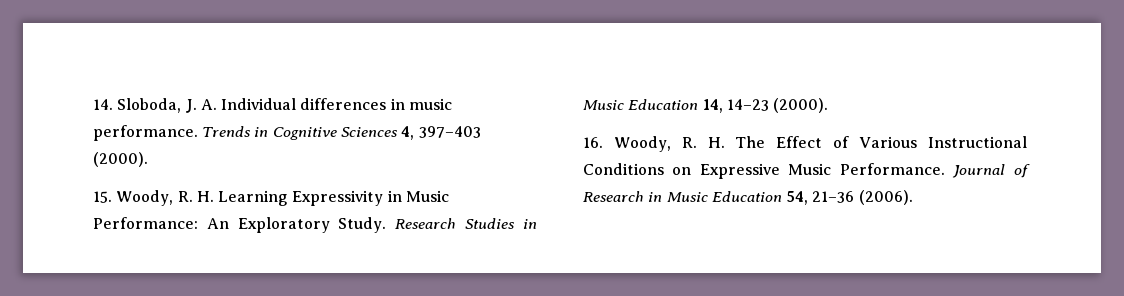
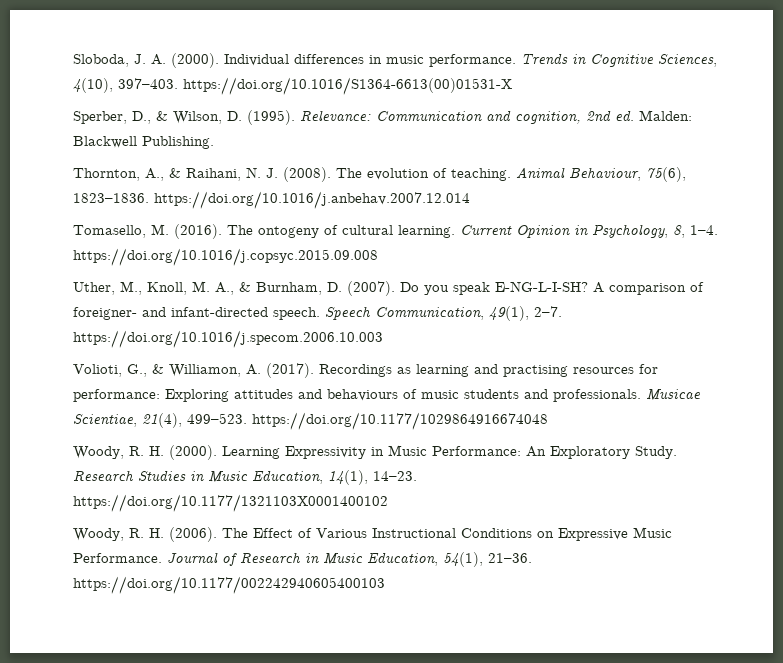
[92,99,113,110] 14. -> (72, 60) none
(217, 104) none -> [170,53,219,68] (2000).
[341,126,481,140] [92,152,148,167] [92,190,214,206] Sciences 4, 397–403 (2000). // 15. Woody, R. H. -> [657,54,717,67] [72,77,512,95] [72,110,692,125] [72,136,214,149] [72,167,686,182] [72,191,470,209] [72,224,718,239] [72,248,378,266] [72,281,704,296] [72,306,562,321] [72,330,383,348] [72,363,658,378] [72,389,701,402] [72,412,548,430] [72,445,217,460] Sciences, 4(10), 397–403. https://doi.org/10.1016/S1364-6613(00)01531-X // Sperber, D., & Wilson, D. (1995). Relevance: Communication and cognition, 2nd ed. Malden: Blackwell Publishing. // Thornton, A., & Raihani, N. J. (2008). The evolution of teaching. Animal Behaviour, 75(6), 1823–1836. https://doi.org/10.1016/j.anbehav.2007.12.014 // Tomasello, M. (2016). The ontogeny of cultural learning. Current Opinion in Psychology, 8, 1–4. https://doi.org/10.1016/j.copsyc.2015.09.008 // Uther, M., Knoll, M. A., & Burnham, D. (2007). Do you speak E-NG-L-I-SH? A comparison of foreigner- and infant-directed speech. Speech Communication, 49(1), 2–7. https://doi.org/10.1016/j.specom.2006.10.003 // Volioti, G., & Williamon, A. (2017). Recordings as learning and practising resources for performance: Exploring attitudes and behaviours of music students and professionals. Musicae Scientiae, 21(4), 499–523. https://doi.org/10.1177/1029864916674048 // Woody, R. H. (2000).
[628,98,829,113] [582,136,725,152] Education 14, 14–23 (2000). // 16. Woody, R. H. -> [251,470,417,485] [72,494,388,512] [72,527,217,542] Education, 14(1), 14–23. https://doi.org/10.1177/1321103X0001400102 // Woody, R. H. (2006).
[711,190,913,205] Education 54, 21–36 (2006). -> [366,552,532,567] [72,576,385,594] Education, 54(1), 21–36. https://doi.org/10.1177/002242940605400103

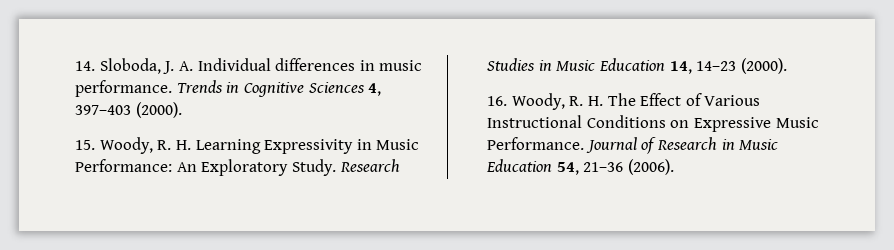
(72, 60) none -> [75,61,96,71] 14.
[170,53,219,68] (2000). -> (193, 66) none
[657,54,717,67] [72,77,512,95] [72,110,692,125] [72,136,214,149] [72,167,686,182] [72,191,470,209] [72,224,718,239] [72,248,378,266] [72,281,704,296] [72,306,562,321] [72,330,383,348] [72,363,658,378] [72,389,701,402] [72,412,548,430] [72,445,217,460] Sciences, 4(10), 397–403. https://doi.org/10.1016/S1364-6613(00)01531-X // Sperber, D., & Wilson, D. (1995). Relevance: Communication and cognition, 2nd ed. Malden: Blackwell Publishing. // Thornton, A., & Raihani, N. J. (2008). The evolution of teaching. Animal Behaviour, 75(6), 1823–1836. https://doi.org/10.1016/j.anbehav.2007.12.014 // Tomasello, M. (2016). The ontogeny of cultural learning. Current Opinion in Psychology, 8, 1–4. https://doi.org/10.1016/j.copsyc.2015.09.008 // Uther, M., Knoll, M. A., & Burnham, D. (2007). Do you speak E-NG-L-I-SH? A comparison of foreigner- and infant-directed speech. Speech Communication, 49(1), 2–7. https://doi.org/10.1016/j.specom.2006.10.003 // Volioti, G., & Williamon, A. (2017). Recordings as learning and practising resources for performance: Exploring attitudes and behaviours of music students and professionals. Musicae Scientiae, 21(4), 499–523. https://doi.org/10.1177/1029864916674048 // Woody, R. H. (2000). -> [308,82,382,96] [75,102,182,118] [75,137,191,154] Sciences 4, 397–403 (2000). // 15. Woody, R. H.
[251,470,417,485] [72,494,388,512] [72,527,217,542] Education, 14(1), 14–23. https://doi.org/10.1177/1321103X0001400102 // Woody, R. H. (2006). -> [598,58,787,74] [487,93,603,110] Education 14, 14–23 (2000). // 16. Woody, R. H.
[366,552,532,567] [72,576,385,594] Education, 54(1), 21–36. https://doi.org/10.1177/002242940605400103 -> [486,159,674,175] Education 54, 21–36 (2006).

